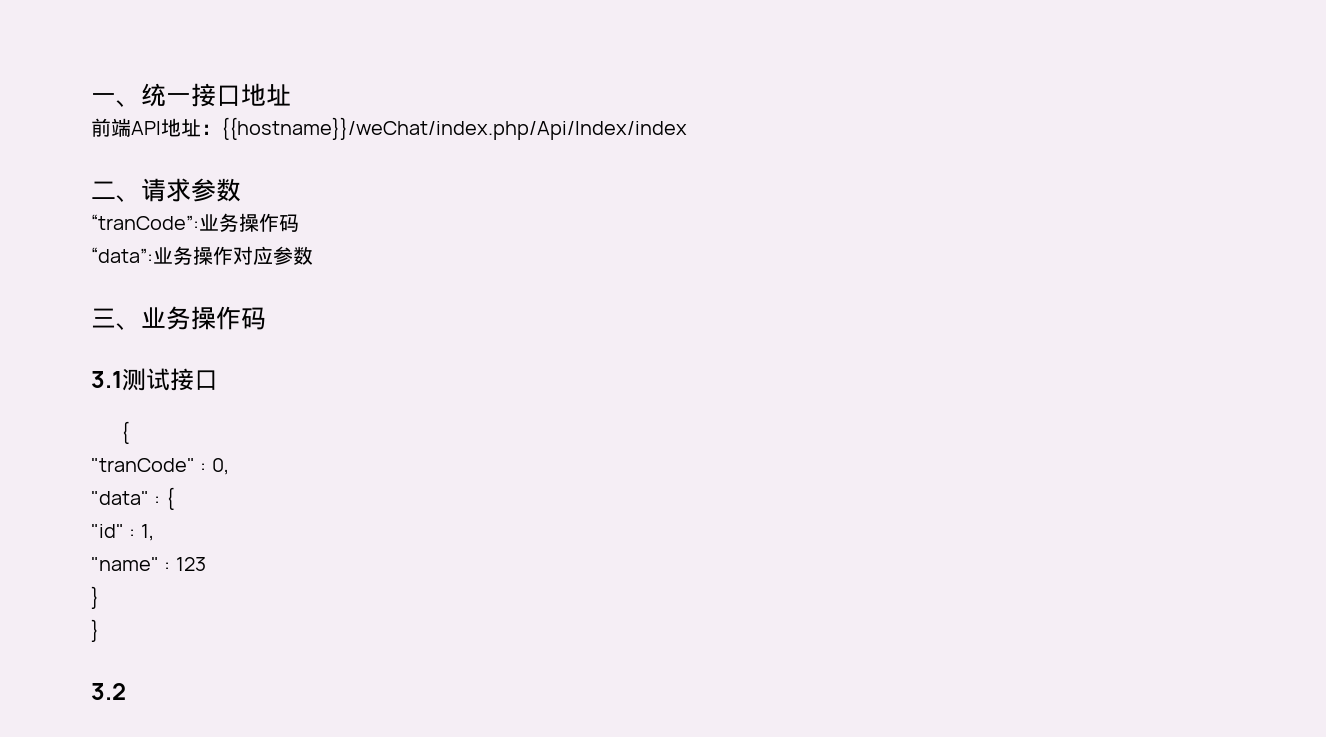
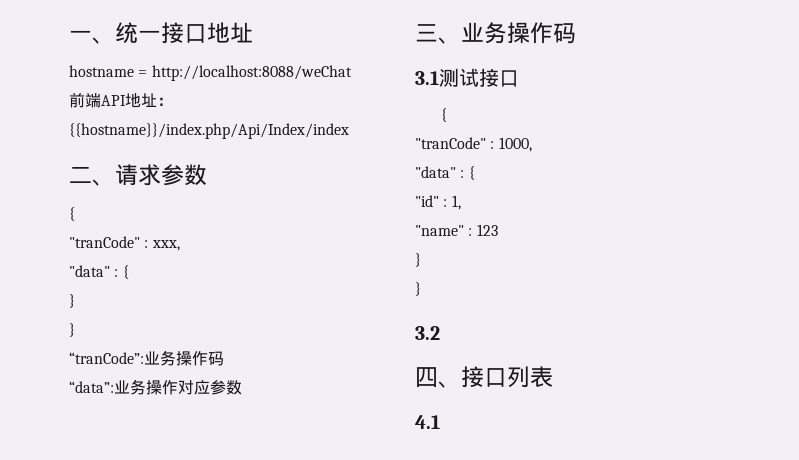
(291, 95) none -> [69,65,352,81] // hostname = http://localhost:8088/weChat
[221,117,687,140] {{hostname}}/weChat/index.php/Api/Index/index -> [69,123,349,139] {{hostname}}/index.php/Api/Index/index
(241, 190) none -> [69,207,75,221] [69,236,180,251] [69,265,129,279] [69,294,75,308] [69,323,75,337] // { // "tranCode" : xxx, // "data" : { // } // }
[211,458,229,475] 0, -> [498,137,532,152] 1000,
(126, 691) none -> [415,366,553,388] [415,415,440,429] // 四、接口列表 // 4.1

